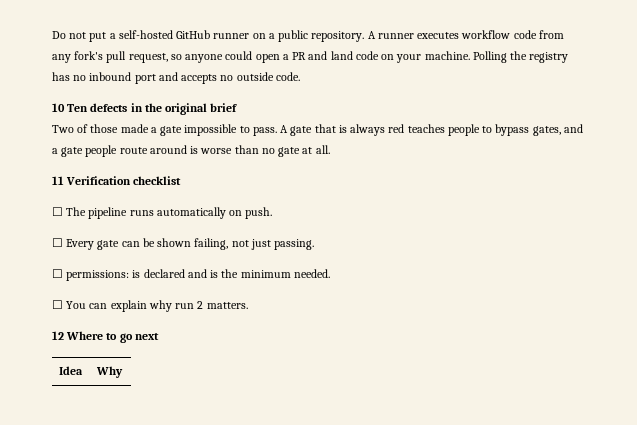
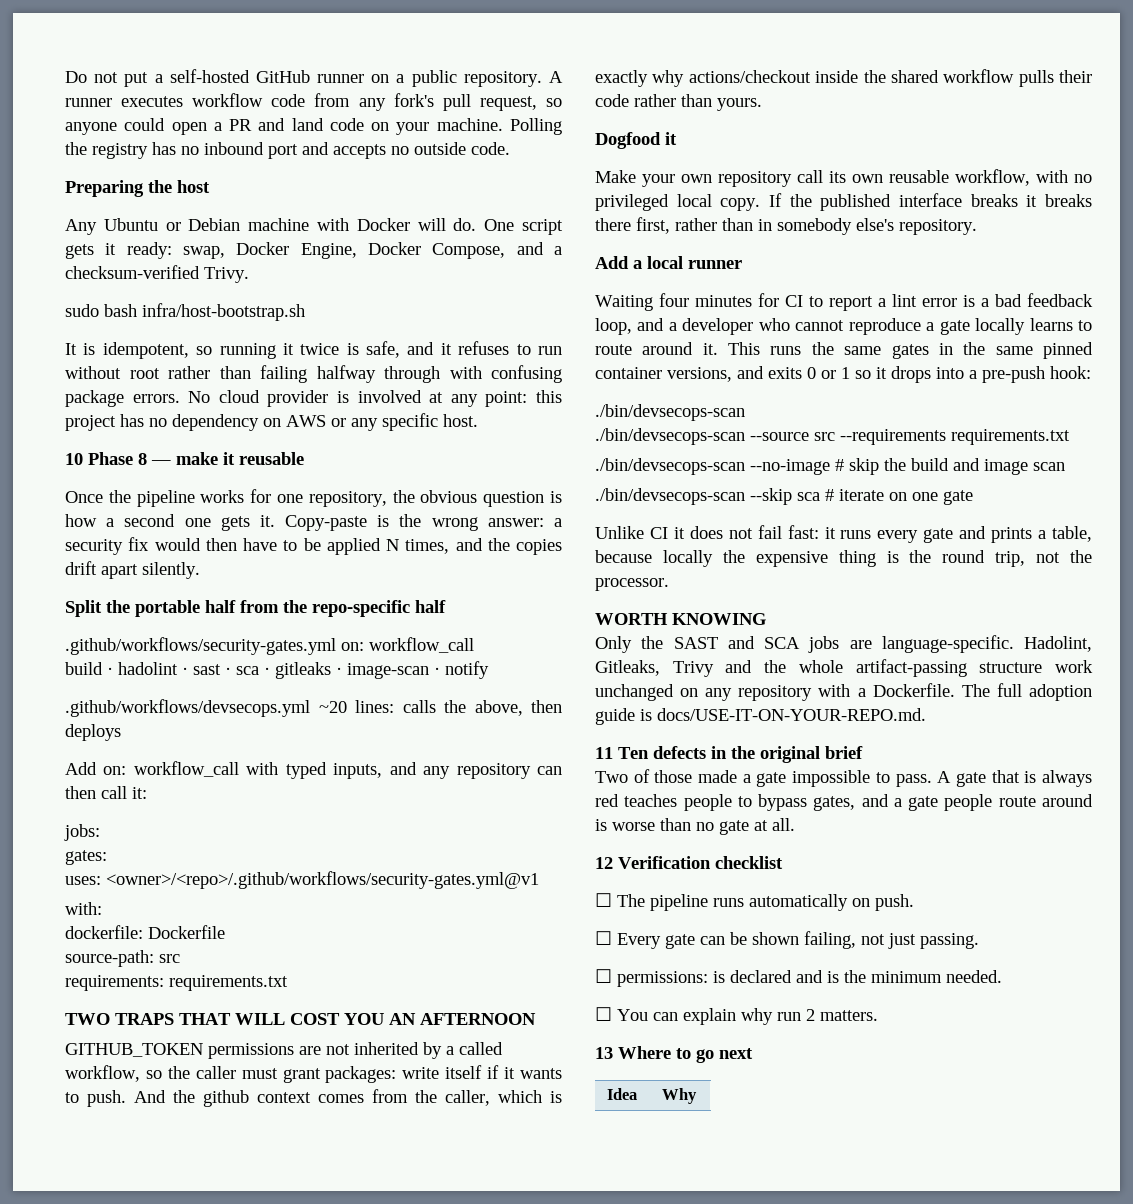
[52,103,65,112] 10 -> [65,180,210,197] [65,218,563,235] [65,242,562,259] [65,265,249,283] [65,303,305,321] [65,341,562,359] [65,365,562,383] [65,390,563,407] [65,413,478,431] [65,452,304,465] [65,489,563,507] [65,514,562,531] [65,537,562,555] [65,561,200,579] [65,600,446,617] [65,637,474,655] [65,661,489,679] [65,699,562,717] [65,724,121,741] [65,761,563,779] [65,786,147,799] [64,824,100,841] [65,850,107,865] [65,871,539,889] [65,902,102,915] [65,925,225,939] [65,950,180,967] [65,975,288,991] [65,1013,536,1025] [65,1042,503,1059] [65,1065,563,1083] [65,1089,562,1107] [595,69,1092,87] [595,94,762,111] [595,132,677,149] [595,169,1092,187] [595,193,1092,211] [595,217,977,235] [595,256,742,269] [595,293,1093,311] [595,318,1092,335] [595,342,1093,359] [595,366,1091,383] [595,404,745,421] [595,428,1070,445] [595,458,1065,475] [595,488,973,505] [595,525,1092,543] [595,550,1092,567] [595,578,669,591] [595,613,766,625] [595,635,1092,653] [595,659,1093,677] [595,683,1092,701] [595,708,926,725] [595,747,613,759] Preparing the host // Any Ubuntu or Debian machine with Docker will do. One script gets it ready: swap, Docker Engine, Docker Compose, and a checksum-verified Trivy. // sudo bash infra/host-bootstrap.sh // It is idempotent, so running it twice is safe, and it refuses to run without root rather than failing halfway through with confusing package errors. No cloud provider is involved at any point: this project has no dependency on AWS or any specific host. // 10 Phase 8 — make it reusable // Once the pipeline works for one repository, the obvious question is how a second one gets it. Copy-paste is the wrong answer: a security fix would then have to be applied N times, and the copies drift apart silently. // Split the portable half from the repo-specific half // .github/workflows/security-gates.yml on: workflow_call // build · hadolint · sast · sca · gitleaks · image-scan · notify // .github/workflows/devsecops.yml ~20 lines: calls the above, then deploys // Add on: workflow_call with typed inputs, and any repository can then call it: // jobs: // gates: // uses: <owner>/<repo>/.github/workflows/security-gates.yml@v1 // with: // dockerfile: Dockerfile // source-path: src // requirements: requirements.txt // TWO TRAPS THAT WILL COST YOU AN AFTERNOON // GITHUB_TOKEN permissions are not inherited by a called workflow, so the caller must grant packages: write itself if it wants to push. And the github context comes from the caller, which is exactly why actions/checkout inside the shared workflow pulls their code rather than yours. // Dogfood it // Make your own repository call its own reusable workflow, with no privileged local copy. If the published interface breaks it breaks there first, rather than in somebody else's repository. // Add a local runner // Waiting four minutes for CI to report a lint error is a bad feedback loop, and a developer who cannot reproduce a gate locally learns to route around it. This runs the same gates in the same pinned container versions, and exits 0 or 1 so it drops into a pre-push hook: // ./bin/devsecops-scan // ./bin/devsecops-scan --source src --requirements requirements.txt // ./bin/devsecops-scan --no-image # skip the build and image scan // ./bin/devsecops-scan --skip sca # iterate on one gate // Unlike CI it does not fail fast: it runs every gate and prints a table, because locally the expensive thing is the round trip, not the processor. // WORTH KNOWING // Only the SAST and SCA jobs are language-specific. Hadolint, Gitleaks, Trivy and the whole artifact-passing structure work unchanged on any repository with a Dockerfile. The full adoption guide is docs/USE-IT-ON-YOUR-REPO.md. // 11
[52,176,64,185] 11 -> [595,857,613,869] 12
[52,331,64,340] 12 -> [595,1047,613,1059] 13

